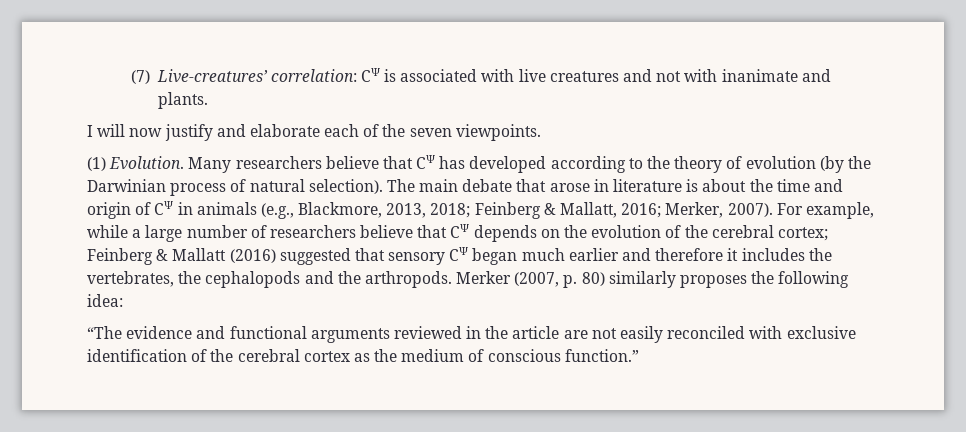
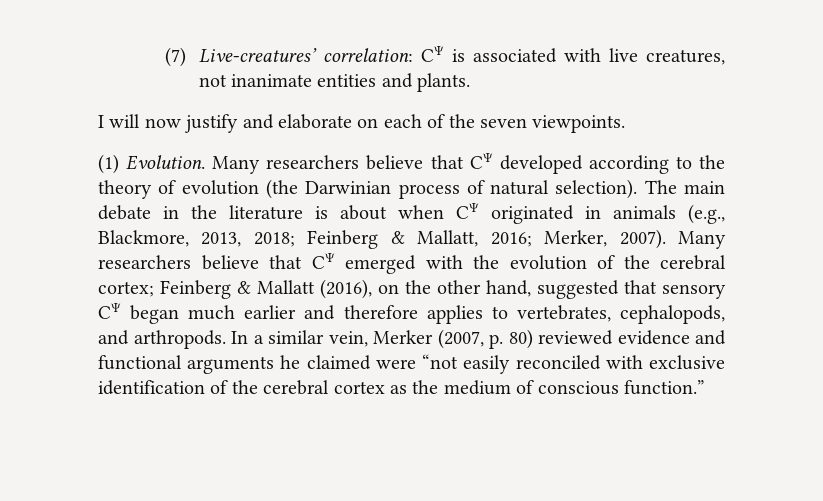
[549,69,798,82] creatures and not with inanimate -> [646,49,725,65] [198,74,377,87] creatures, not inanimate entities
(320, 130) none -> [357,118,379,128] on
[439,156,466,169] has -> (493, 161) none
[819,156,871,173] (by the -> [265,179,298,199] (the
[516,179,843,192] [87,201,174,219] that arose in literature is about the time and origin of CΨ -> [163,203,574,224] in the literature is about when CΨ originated
[776,202,874,219] [87,224,560,242] For example, while a large number of researchers believe that CΨ depends on -> [678,231,727,249] [98,253,463,274] Many researchers believe that CΨ emerged with
[229,249,276,263] (2016) -> [320,279,531,299] (2016), on the other hand,
[727,248,832,261] [87,271,850,288] [87,294,123,307] [87,326,617,343] it includes the vertebrates, the cephalopods and the arthropods. Merker (2007, p. 80) similarly proposes the following idea: // “The evidence and functional arguments reviewed in the article are not -> [426,305,725,324] [98,329,726,349] [98,354,459,374] applies to vertebrates, cephalopods, and arthropods. In a similar vein, Merker (2007, p. 80) reviewed evidence and functional arguments he claimed were “not

